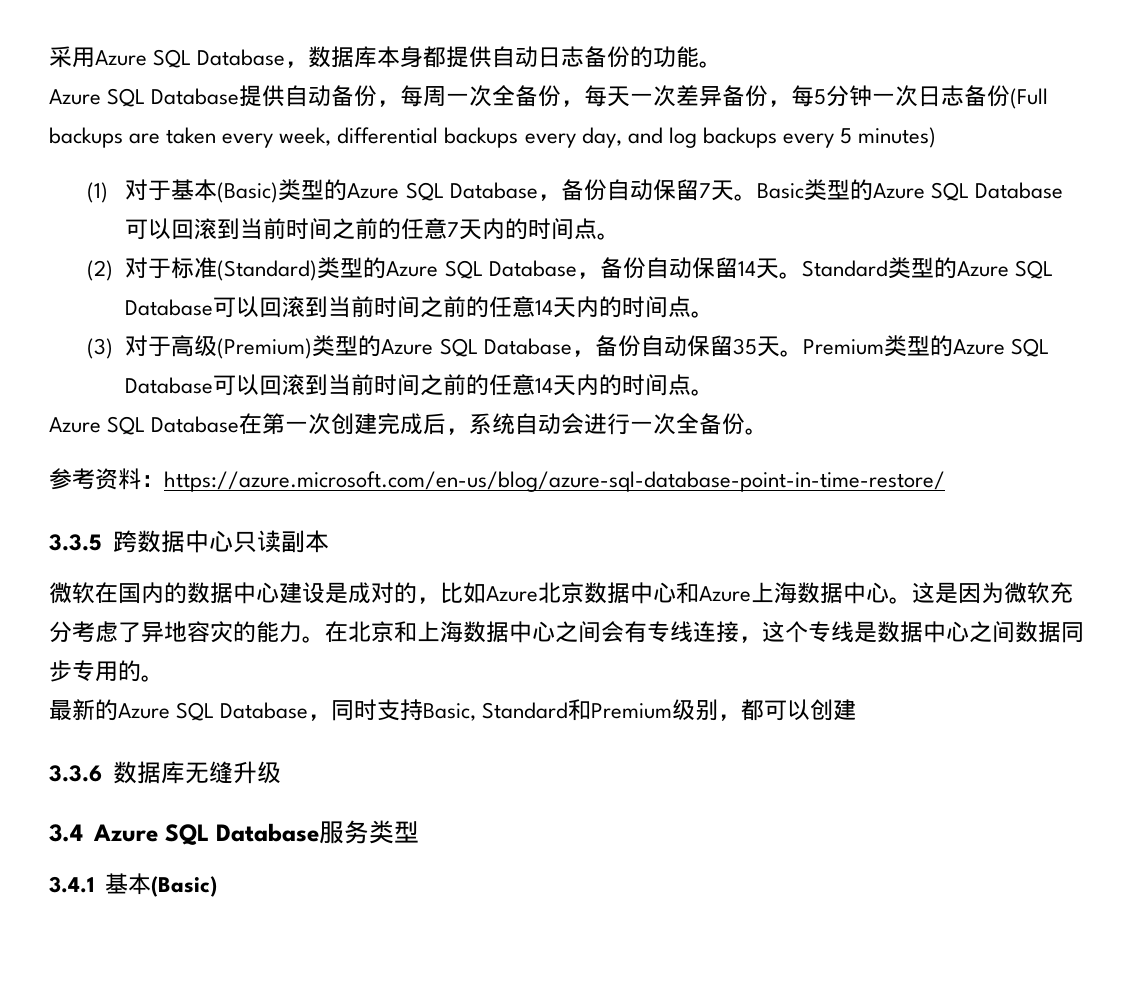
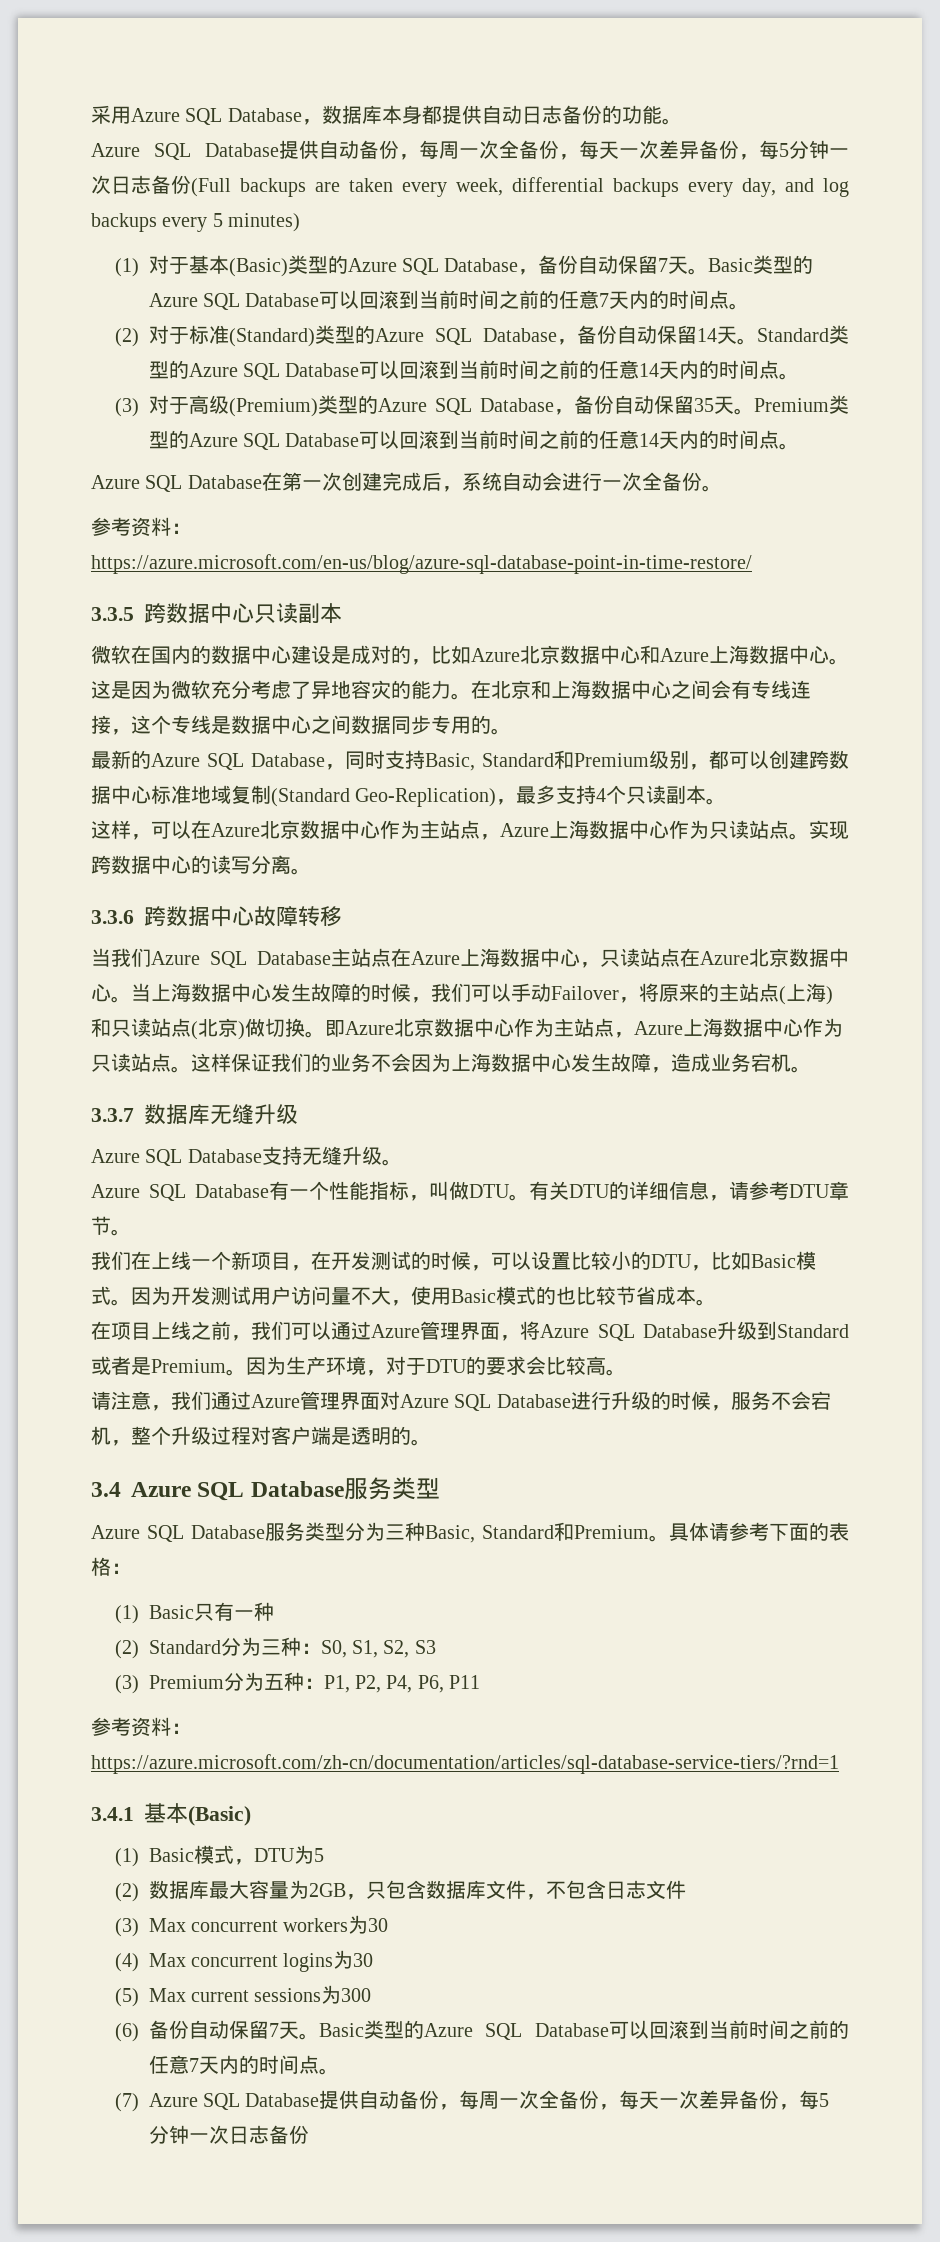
[49,761,282,784] // 3.3.6数据库无缝升级 -> [809,750,849,769] [91,785,727,807] [91,820,849,840] [91,855,311,875] [91,906,342,927] [91,948,849,968] [91,983,833,1005] [91,1018,843,1040] [91,1053,811,1073] [91,1104,298,1125] [91,1146,402,1166] [91,1181,849,1201] [91,1216,131,1236] [91,1251,816,1271] [91,1286,716,1306] [91,1321,849,1341] [91,1356,626,1376] [91,1391,831,1411] [91,1426,431,1446] 跨数据中心标准地域复制(Standard Geo-Replication)，最多支持4个只读副本。 // 这样，可以在Azure北京数据中心作为主站点，Azure上海数据中心作为只读站点。实现跨数据中心的读写分离。 // 3.3.6跨数据中心故障转移 // 当我们Azure SQL Database主站点在Azure上海数据中心，只读站点在Azure北京数据中心。当上海数据中心发生故障的时候，我们可以手动Failover，将原来的主站点(上海)和只读站点(北京)做切换。即Azure北京数据中心作为主站点，Azure上海数据中心作为只读站点。这样保证我们的业务不会因为上海数据中心发生故障，造成业务宕机。 // 3.3.7数据库无缝升级 // Azure SQL Database支持无缝升级。 // Azure SQL Database有一个性能指标，叫做DTU。有关DTU的详细信息，请参考DTU章节。 // 我们在上线一个新项目，在开发测试的时候，可以设置比较小的DTU，比如Basic模式。因为开发测试用户访问量不大，使用Basic模式的也比较节省成本。 // 在项目上线之前，我们可以通过Azure管理界面，将Azure SQL Database升级到Standard或者是Premium。因为生产环境，对于DTU的要求会比较高。 // 请注意，我们通过Azure管理界面对Azure SQL Database进行升级的时候，服务不会宕机，整个升级过程对客户端是透明的。
[49,873,218,897] 3.4.1基本(Basic) -> [91,1522,849,1543] [91,1557,131,1576] [114,1602,274,1624] [114,1637,436,1659] [114,1672,481,1694] [91,1717,191,1737] [91,1754,839,1774] [91,1803,251,1826] [114,1845,324,1867] [114,1880,686,1902] [114,1915,389,1937] [114,1950,374,1972] [114,1985,372,2007] [114,2020,849,2042] [148,2055,339,2075] [114,2090,830,2112] [148,2125,309,2144] Azure SQL Database服务类型分为三种Basic, Standard和Premium。具体请参考下面的表格： // (1) Basic只有一种 // (2) Standard分为三种：S0, S1, S2, S3 // (3) Premium分为五种：P1, P2, P4, P6, P11 // 参考资料：https://azure.microsoft.com/zh-cn/documentation/articles/sql-database-service-tiers/?rnd=1 // 3.4.1基本(Basic) // (1) Basic模式，DTU为5 // (2)数据库最大容量为2GB，只包含数据库文件，不包含日志文件 // (3) Max concurrent workers为30 // (4) Max concurrent logins为30 // (5) Max current sessions为300 // (6)备份自动保留7天。Basic类型的Azure SQL Database可以回滚到当前时间之前的任意7天内的时间点。 // (7) Azure SQL Database提供自动备份，每周一次全备份，每天一次差异备份，每5分钟一次日志备份

